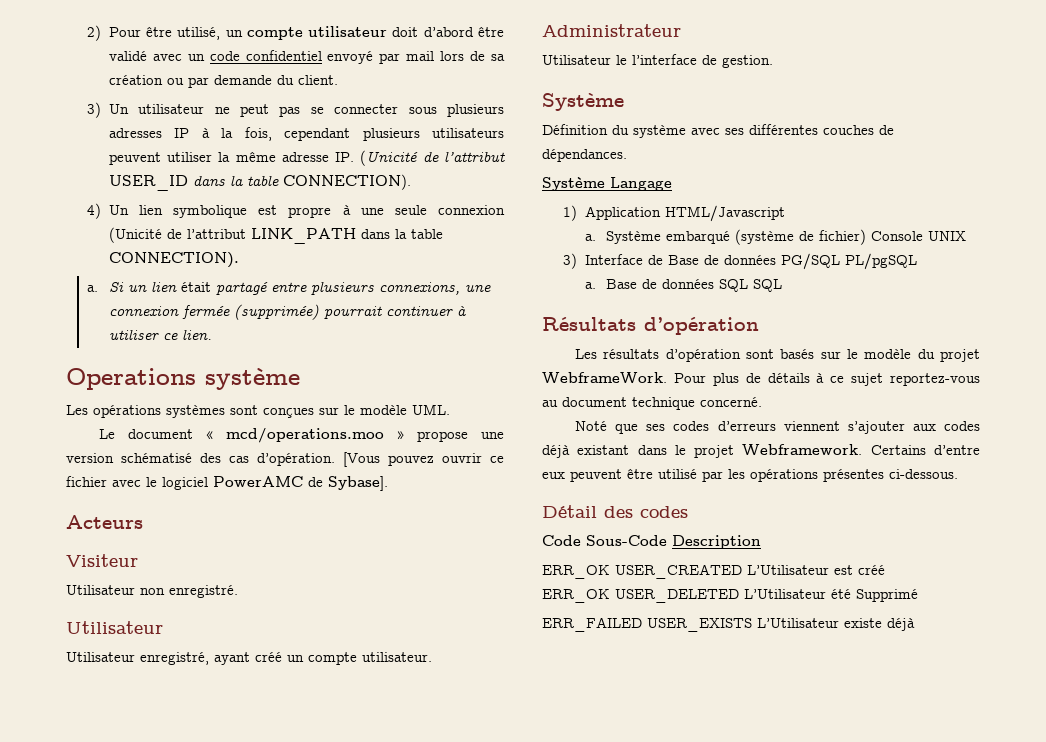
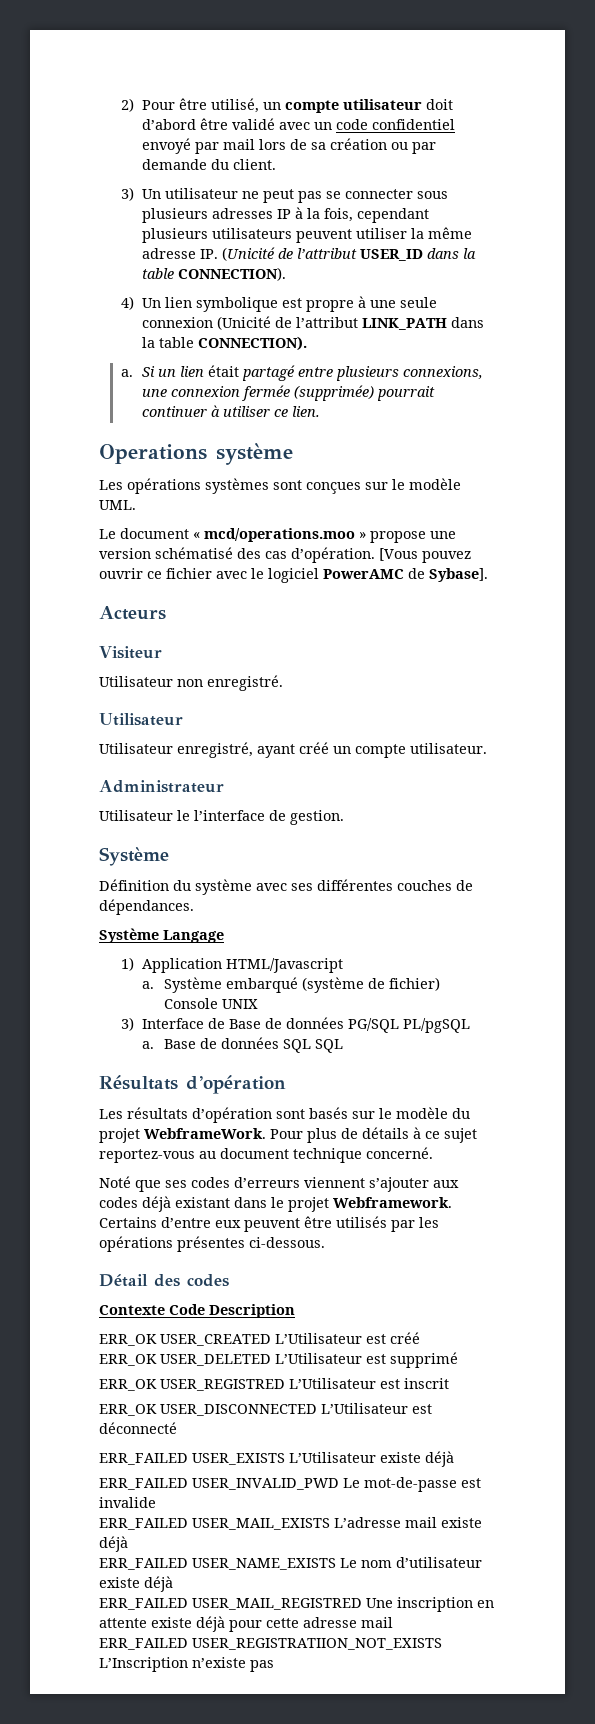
[658,469,697,479] utilisé -> [336,1216,387,1228] utilisés
[542,535,667,546] Code Sous-Code -> [99,1304,205,1315] Contexte Code
[831,589,918,602] été Supprimé -> [366,1352,458,1368] [99,1378,449,1391] [99,1403,432,1416] [99,1422,177,1434] est supprimé // ERR_OK USER_REGISTRED L’Utilisateur est inscrit // ERR_OK USER_DISCONNECTED L’Utilisateur est déconnecté
(915, 624) none -> [99,1477,481,1492] [99,1497,156,1508] [99,1517,482,1530] [99,1536,128,1552] [99,1557,482,1570] [99,1576,173,1592] [99,1597,494,1612] [99,1616,393,1632] [99,1638,442,1650] [99,1657,274,1672] // ERR_FAILED USER_INVALID_PWD Le mot-de-passe est invalide // ERR_FAILED USER_MAIL_EXISTS L’adresse mail existe déjà // ERR_FAILED USER_NAME_EXISTS Le nom d’utilisateur existe déjà // ERR_FAILED USER_MAIL_REGISTRED Une inscription en attente existe déjà pour cette adresse mail // ERR_FAILED USER_REGISTRATIION_NOT_EXISTS L’Inscription n’existe pas

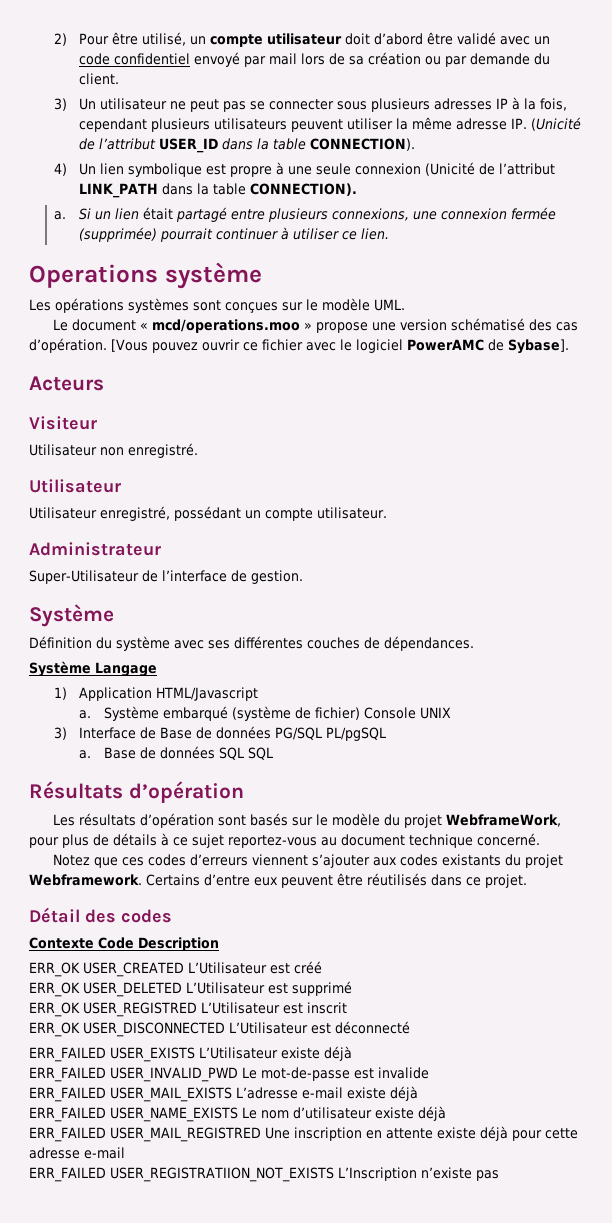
[257,742,329,758] ayant créé -> [174,506,241,521] possédant
[99,810,190,821] Utilisateur le -> [29,570,158,584] Super-Utilisateur de
[144,1128,303,1139] WebframeWork. Pour -> [445,814,561,827] [29,837,59,848] WebframeWork, pour
[99,1176,187,1192] Noté que ses -> [52,854,144,868] Notez que ces
[142,1196,284,1212] déjà existant dans le -> [441,854,521,866] existants du
[336,1216,439,1232] [99,1236,325,1252] utilisés par les opérations présentes ci-dessous. -> [367,873,527,888] réutilisés dans ce projet.
[405,1517,437,1528] mail -> [301,1087,343,1099] e-mail
[361,1617,393,1628] mail -> [84,1147,125,1159] e-mail

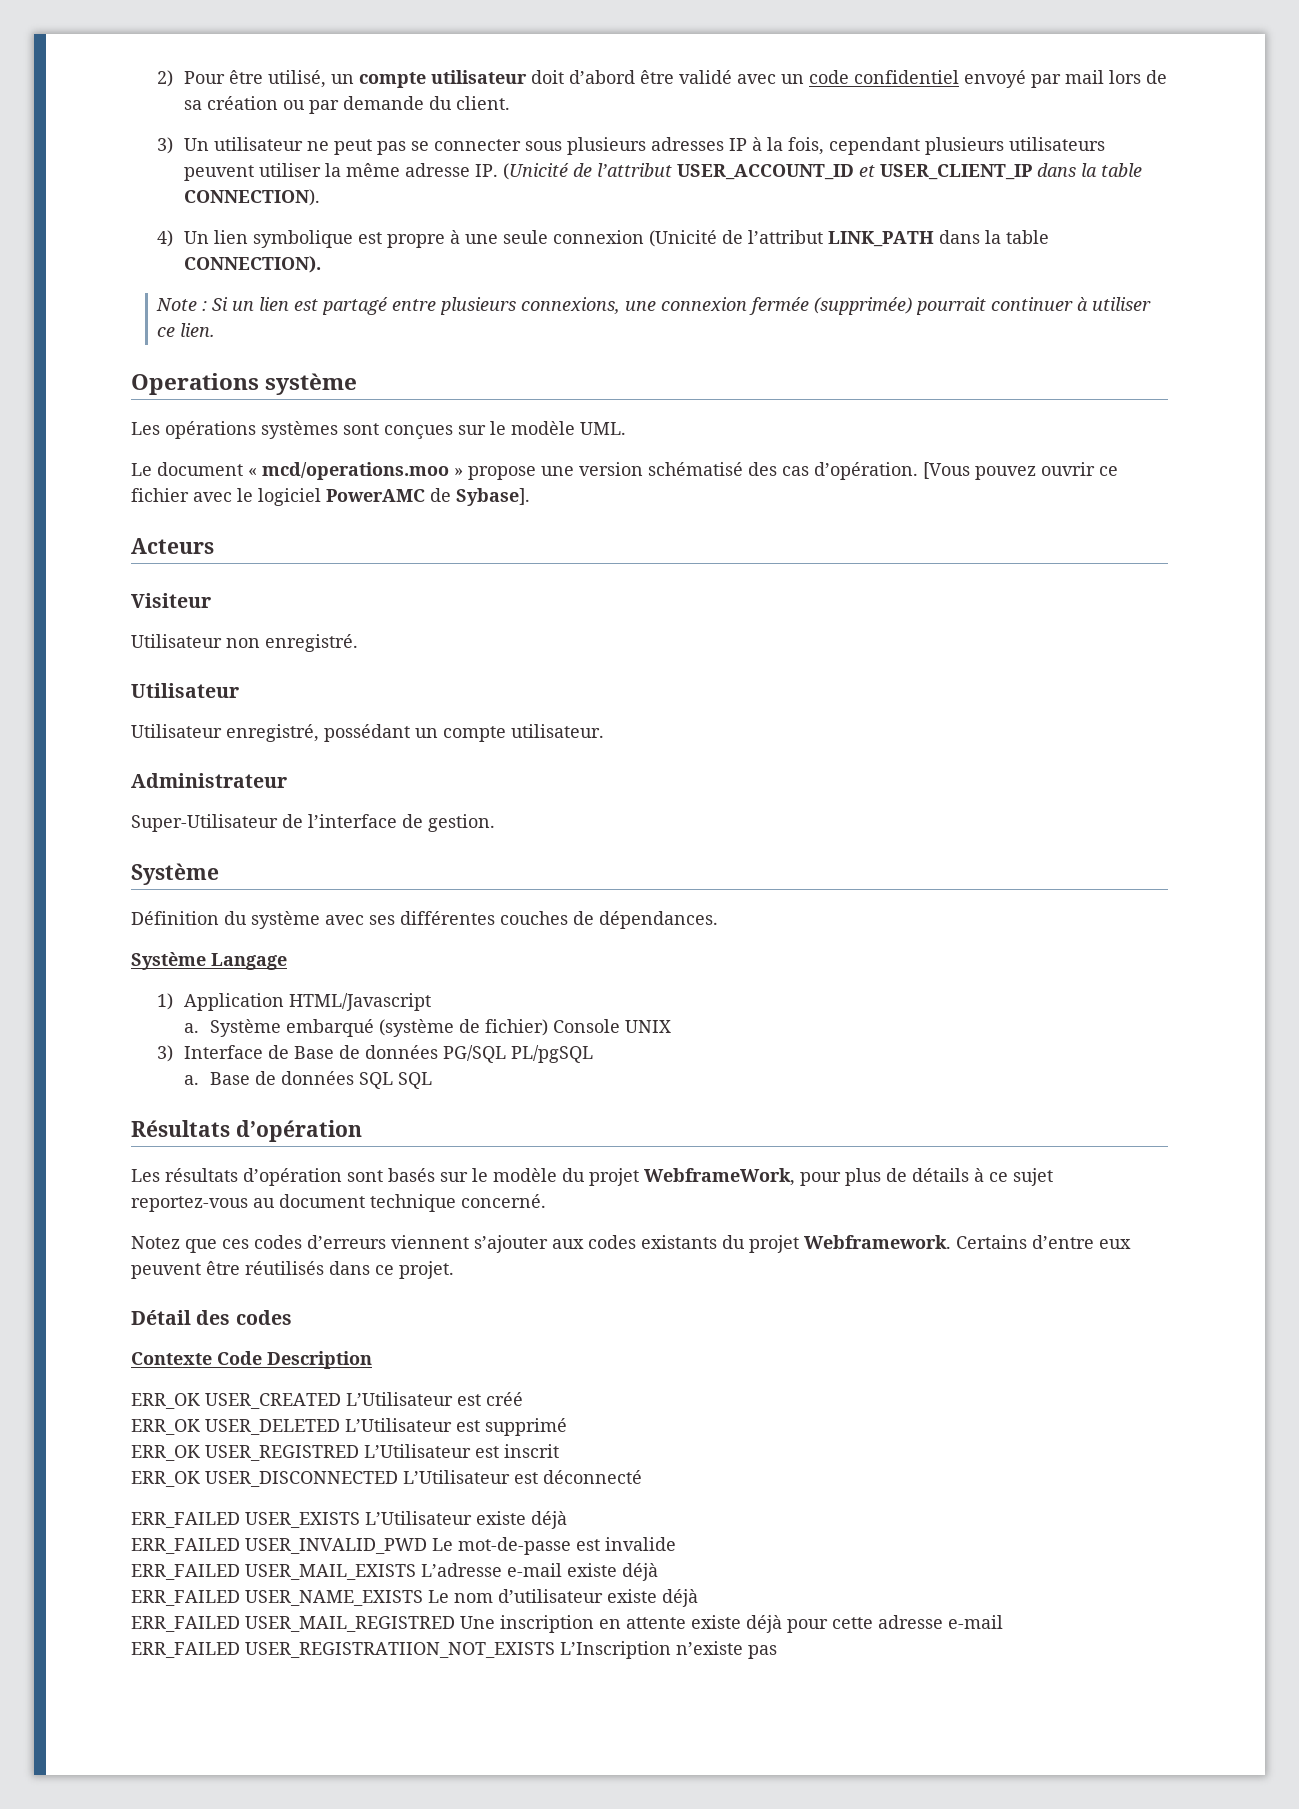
[159,138,219,153] USER_ID -> [676,164,1032,180] USER_ACCOUNT_ID et USER_CLIENT_IP
[54,211,67,220] a. -> [156,298,208,311] Note :
[143,207,174,220] était -> [294,299,319,311] est

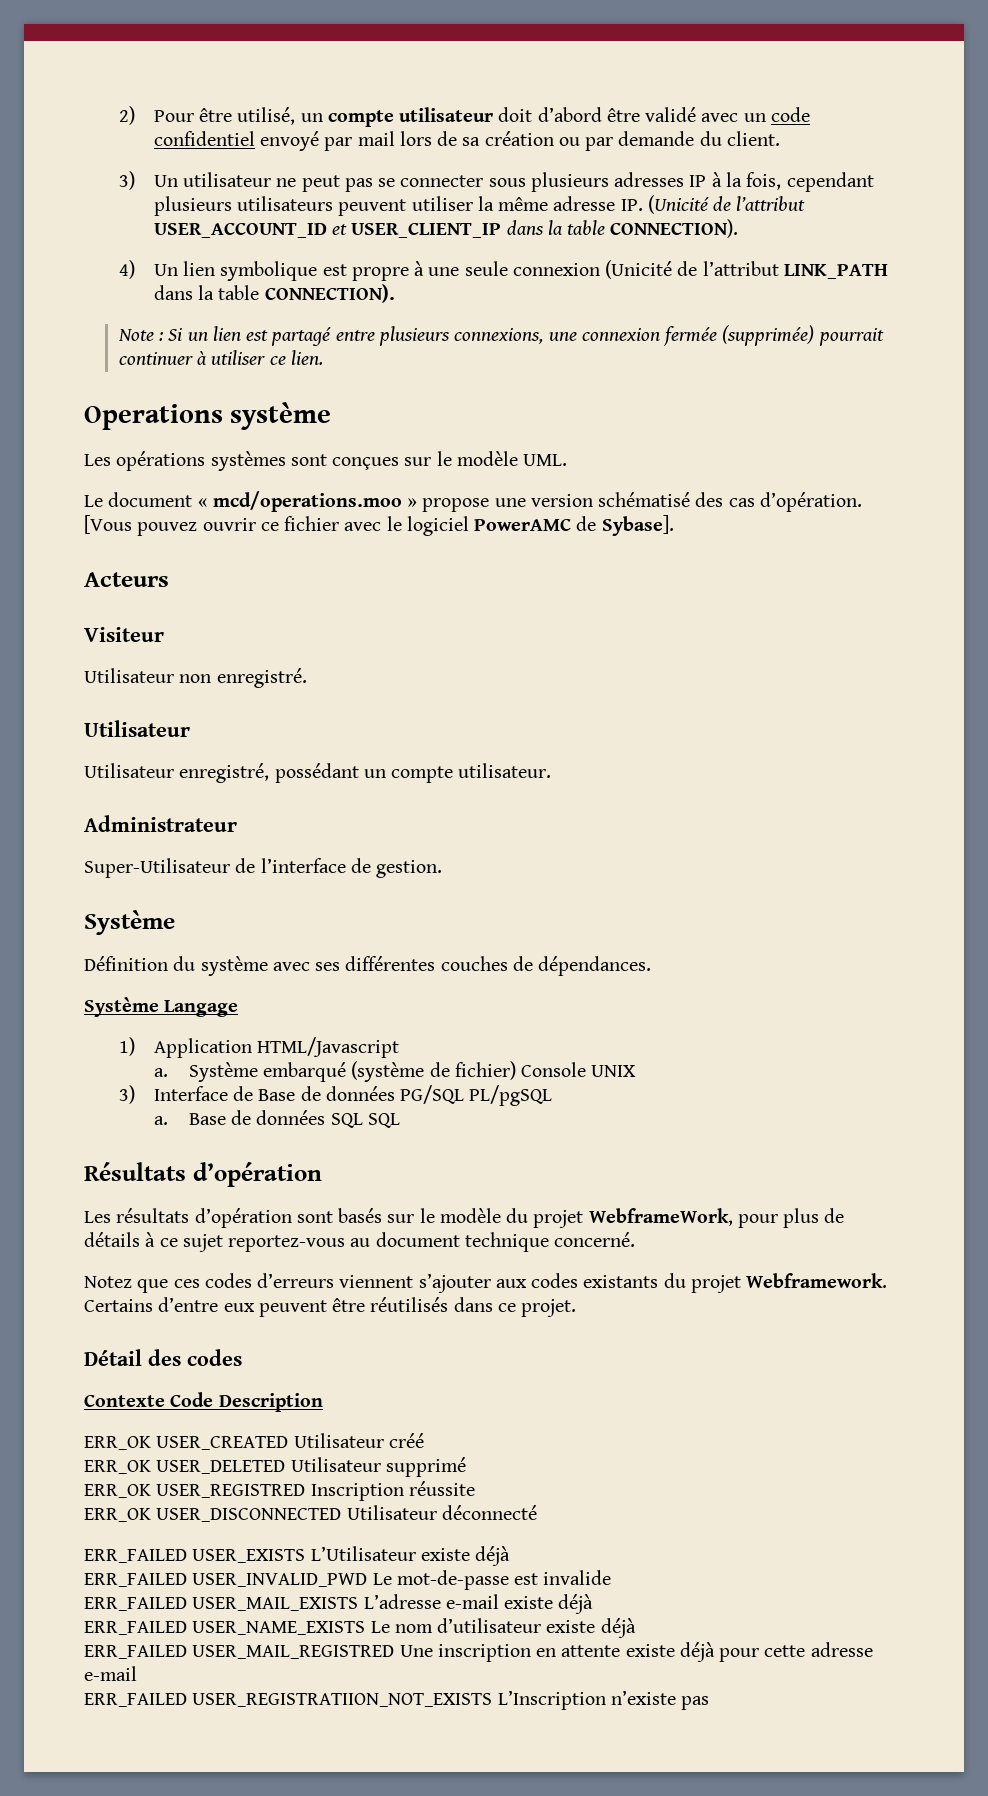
[346,1392,481,1406] L’Utilisateur est -> [293,1433,384,1448] Utilisateur
[345,1418,480,1432] L’Utilisateur est -> [290,1457,381,1472] Utilisateur
[364,1444,559,1458] L’Utilisateur est inscrit -> [310,1481,475,1501] Inscription réussite
[403,1470,538,1484] L’Utilisateur est -> [346,1505,437,1520] Utilisateur

